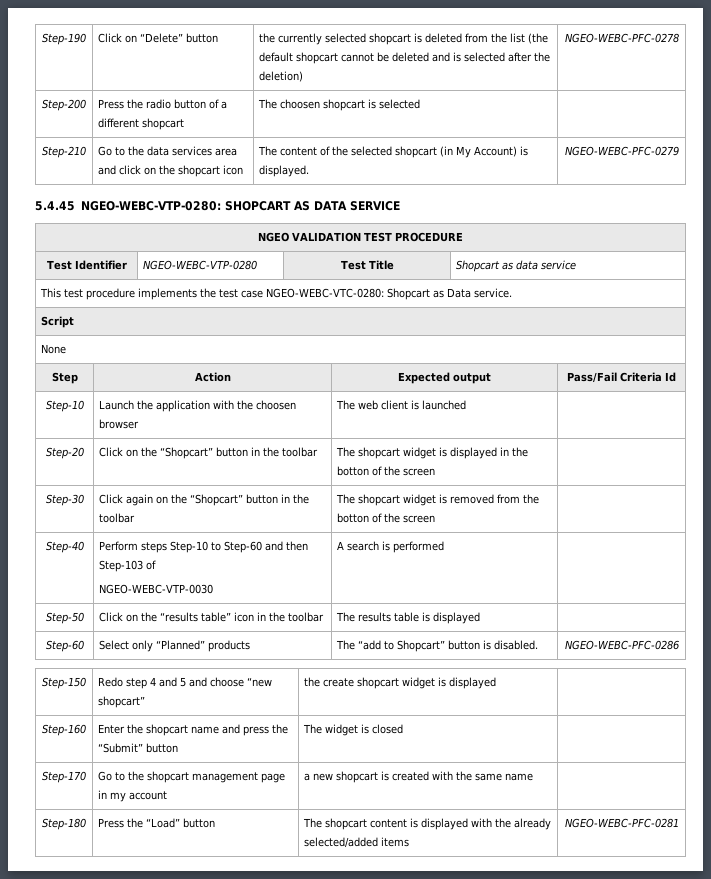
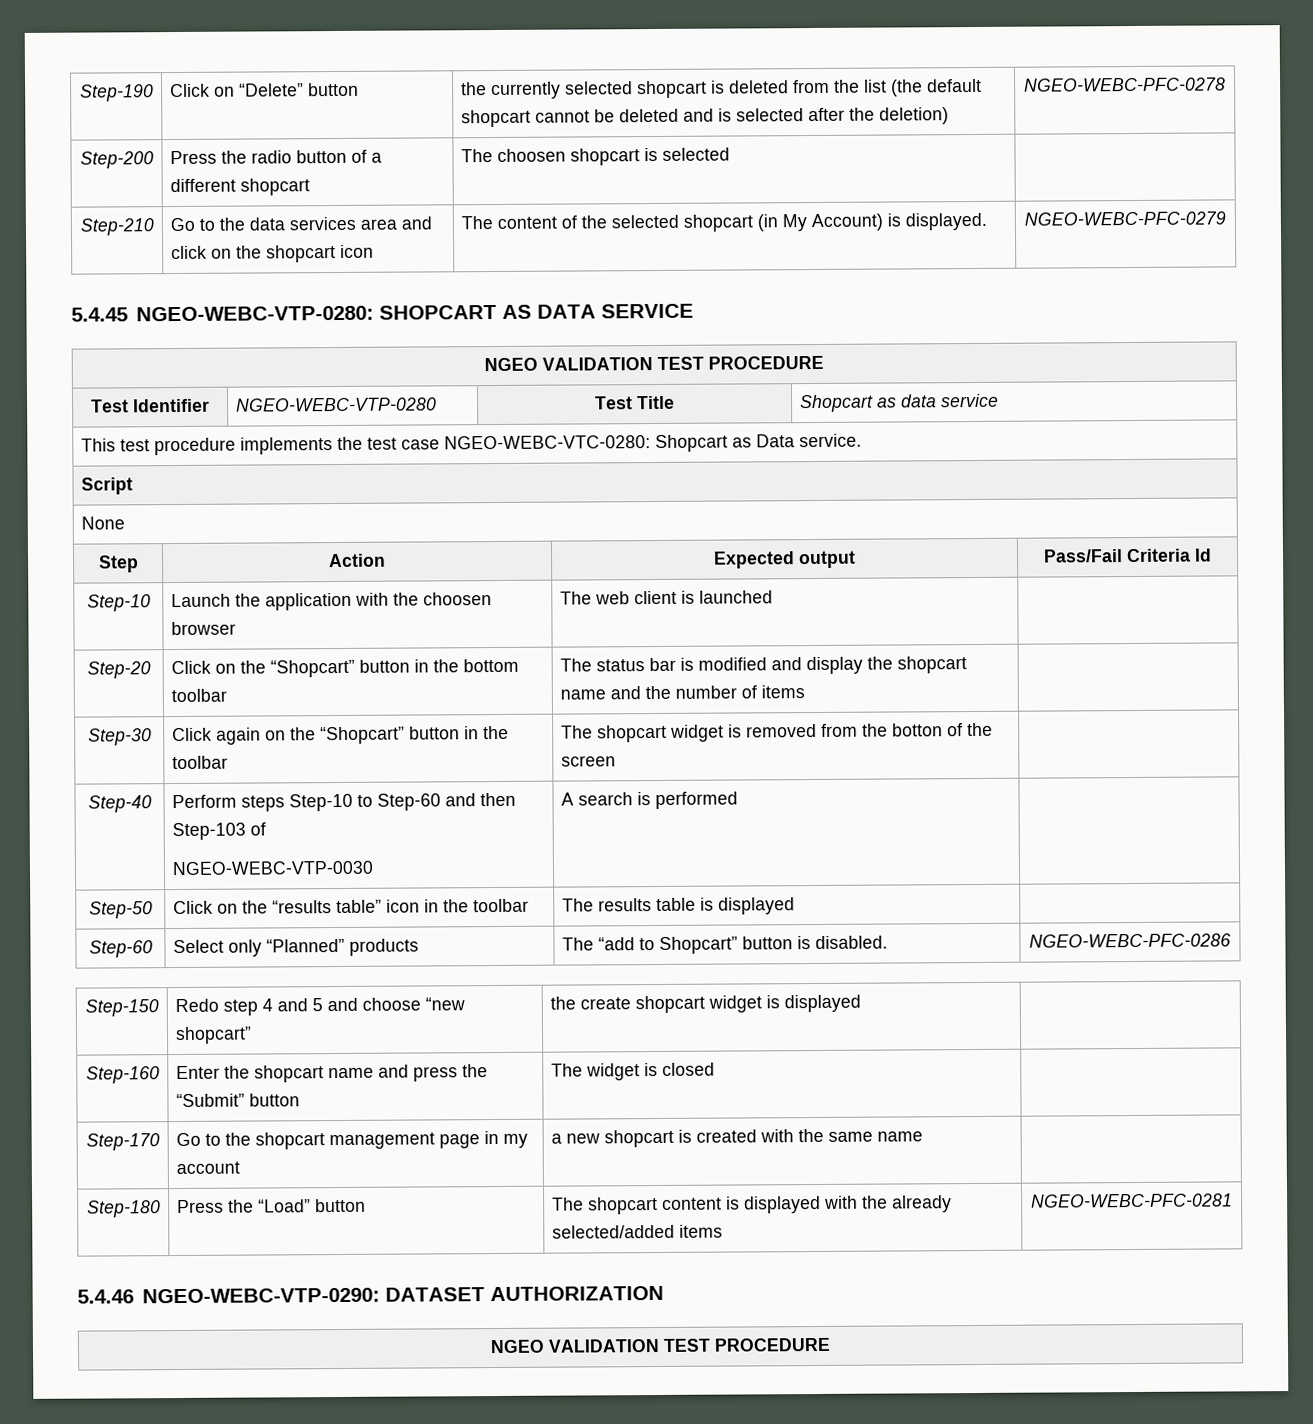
[282,447,319,457] [336,447,529,459] [337,466,436,476] toolbar | The shopcart widget is displayed in the botton of the screen -> [462,658,519,673] [170,688,227,703] [559,656,967,675] [559,685,805,700] bottom toolbar | The status bar is modified and display the shopcart name and the number of items
(679, 823) none -> [77,1285,664,1304] [489,1337,831,1354] // 5.4.46 NGEO-WEBC-VTP-0290: DATASET AUTHORIZATION // NGEO VALIDATION TEST PROCEDURE

